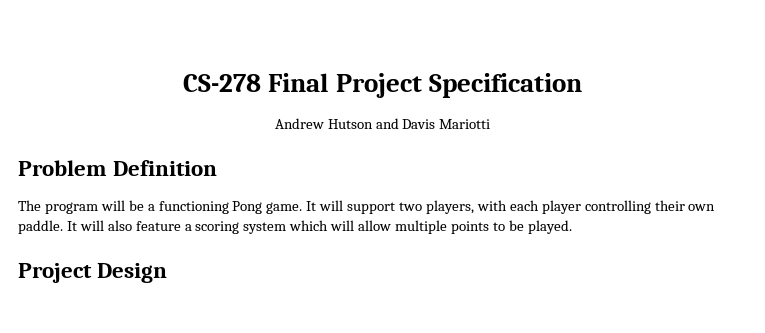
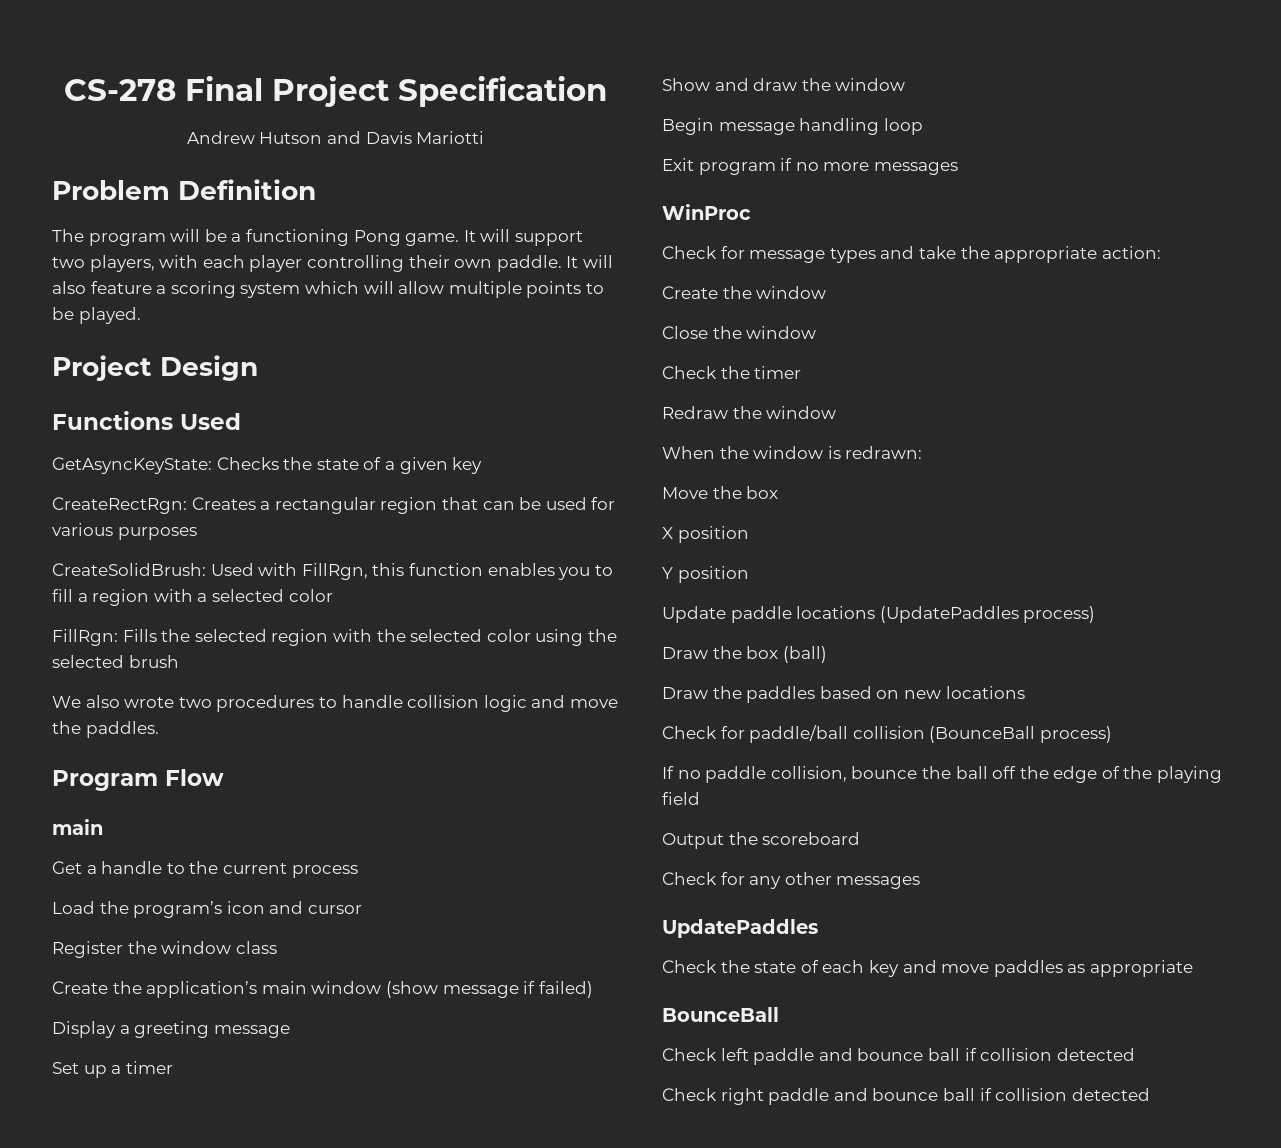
(168, 273) none -> [52,411,241,430] [52,457,483,474] [52,497,616,514] [52,523,197,540] [52,563,613,580] [52,589,333,606] [52,629,617,646] [52,655,179,668] [52,695,618,712] [52,721,159,738] [52,769,224,791] [52,819,103,835] [52,861,358,878] [52,901,362,918] [52,941,277,958] [52,981,593,998] [52,1021,290,1038] [52,1061,173,1078] [662,78,906,91] [662,118,923,135] [662,158,958,175] [662,204,751,220] [662,246,1161,263] [662,286,827,299] [662,326,817,339] [662,366,802,379] [662,406,837,419] [662,446,923,459] [662,486,779,499] [662,526,749,543] [662,566,749,583] [662,606,1096,623] [662,646,827,663] [662,686,1025,703] [662,725,1112,743] [662,766,1223,783] [662,792,700,805] [662,832,861,849] [662,872,921,889] [662,919,818,938] [662,960,1193,977] [662,1007,779,1022] [662,1048,1135,1065] [662,1088,1150,1105] // Functions Used // GetAsyncKeyState: Checks the state of a given key // CreateRectRgn: Creates a rectangular region that can be used for various purposes // CreateSolidBrush: Used with FillRgn, this function enables you to fill a region with a selected color // FillRgn: Fills the selected region with the selected color using the selected brush // We also wrote two procedures to handle collision logic and move the paddles. // Program Flow // main // Get a handle to the current process // Load the program’s icon and cursor // Register the window class // Create the application’s main window (show message if failed) // Display a greeting message // Set up a timer // Show and draw the window // Begin message handling loop // Exit program if no more messages // WinProc // Check for message types and take the appropriate action: // Create the window // Close the window // Check the timer // Redraw the window // When the window is redrawn: // Move the box // X position // Y position // Update paddle locations (UpdatePaddles process) // Draw the box (ball) // Draw the paddles based on new locations // Check for paddle/ball collision (BounceBall process) // If no paddle collision, bounce the ball off the edge of the playing field // Output the scoreboard // Check for any other messages // UpdatePaddles // Check the state of each key and move paddles as appropriate // BounceBall // Check left paddle and bounce ball if collision detected // Check right paddle and bounce ball if collision detected

